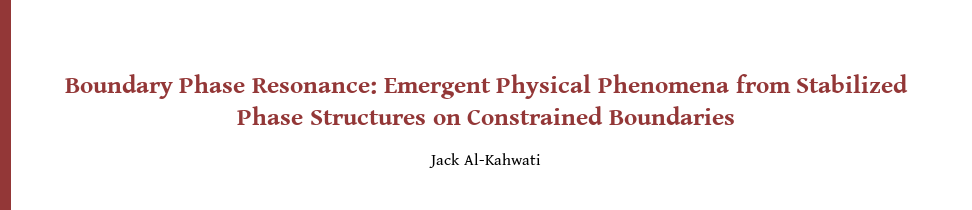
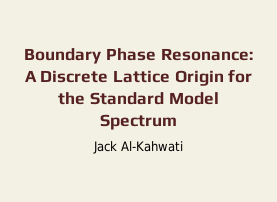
[383,74,909,99] [237,106,735,125] Emergent Physical Phenomena from Stabilized Phase Structures on Constrained Boundaries -> [24,69,253,86] [58,92,219,105] [100,114,177,130] A Discrete Lattice Origin for the Standard Model Spectrum

